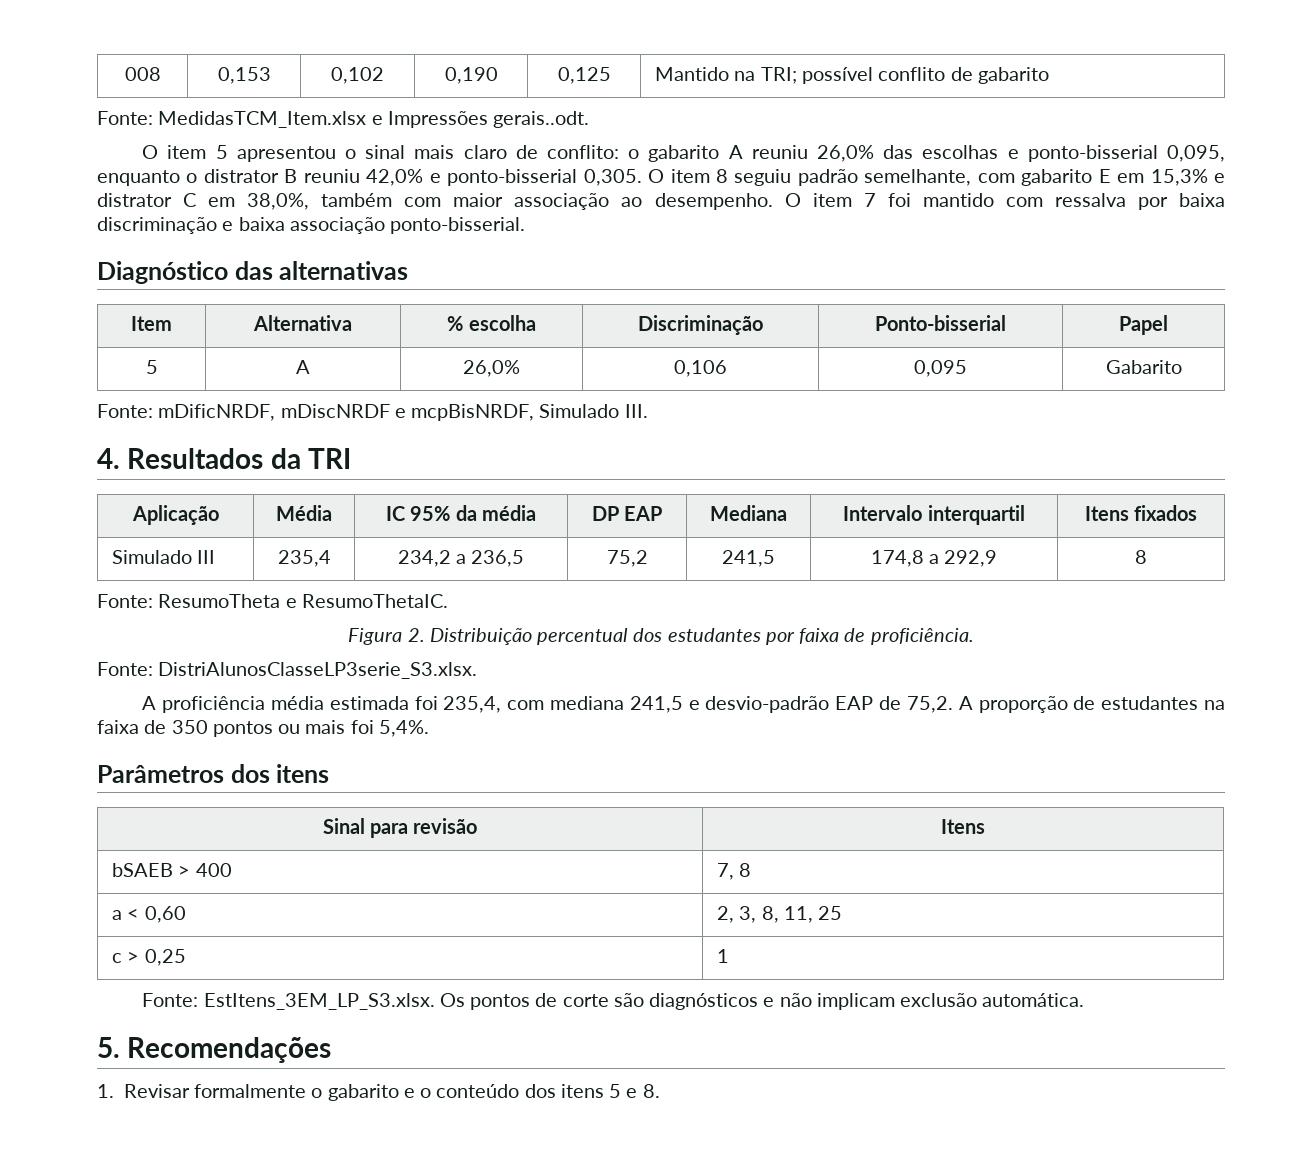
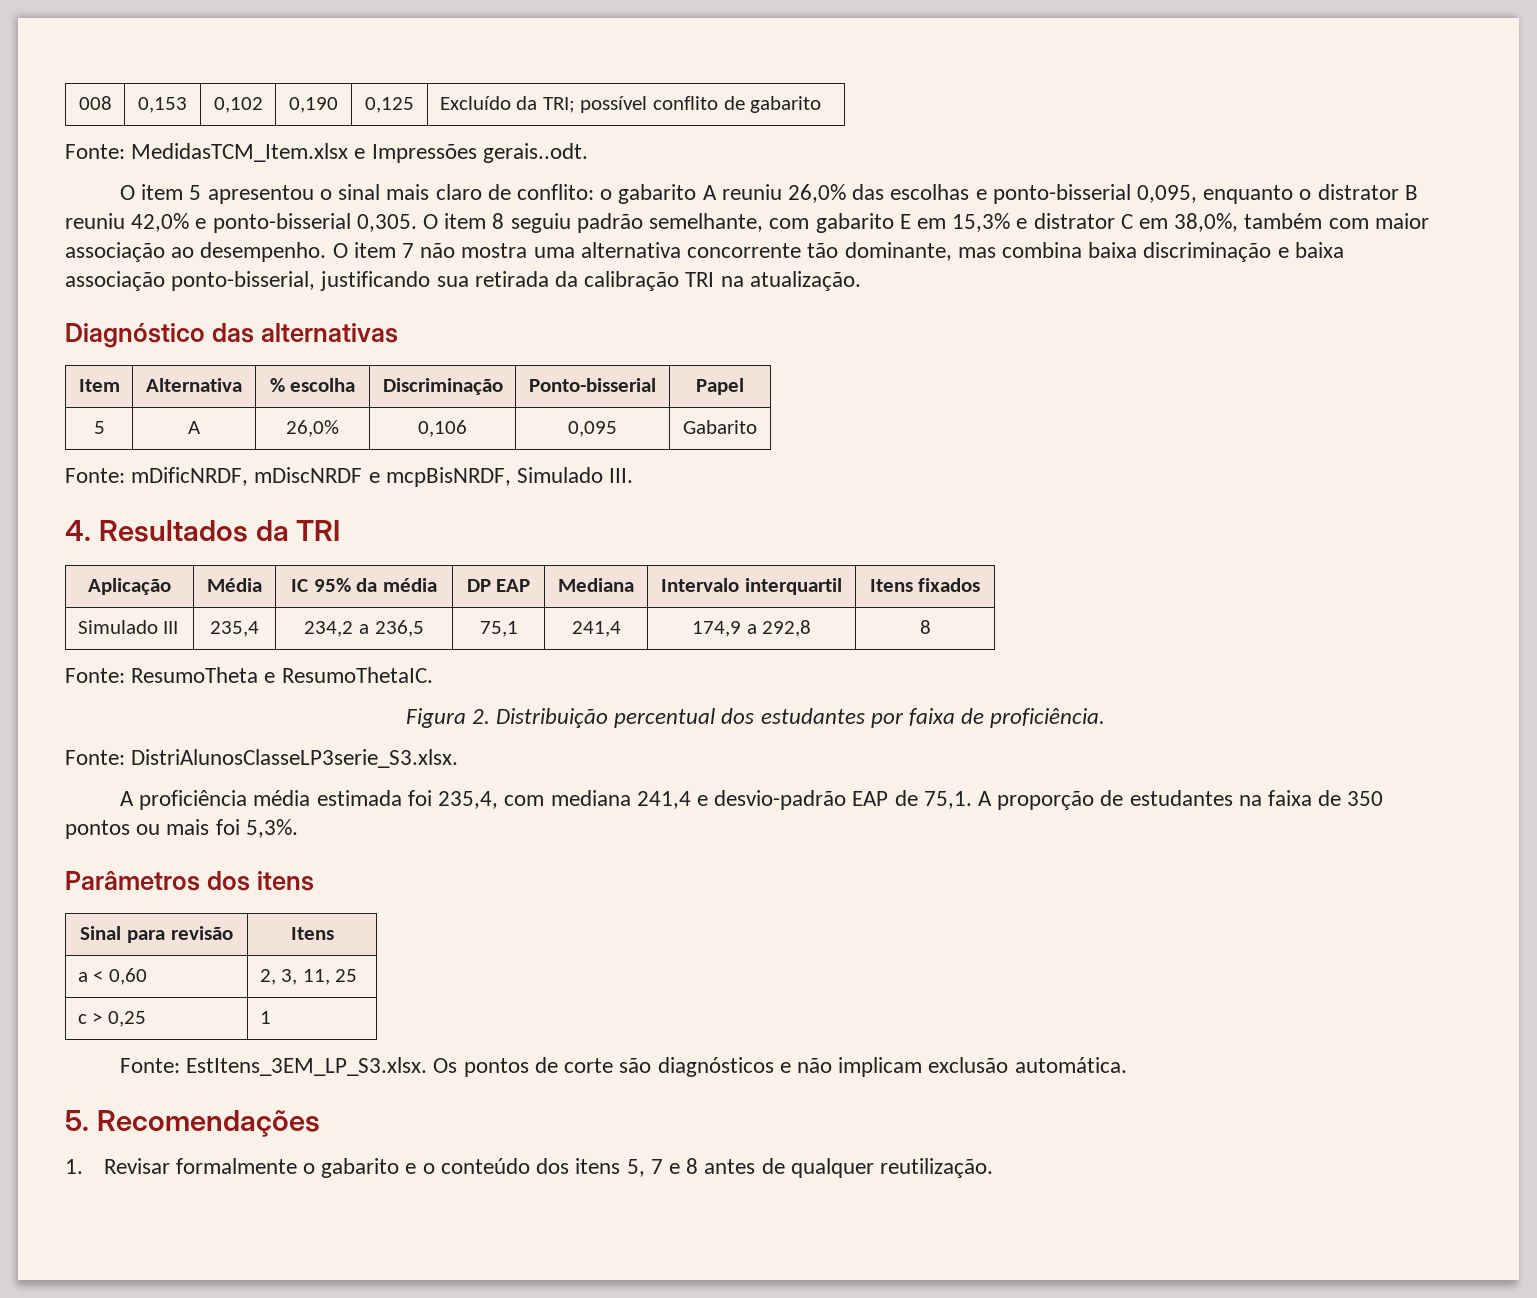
[655,67,756,81] Mantido na -> [439,96,538,110] Excluído da
[887,193,1168,210] foi mantido com ressalva por -> [420,242,1082,261] não mostra uma alternativa concorrente tão dominante, mas combina
[390,217,526,234] ponto-bisserial. -> [171,271,861,291] ponto-bisserial, justificando sua retirada da calibração TRI na atualização.
[606,550,648,567] [722,550,775,567] [870,550,998,567] 75,2 | 241,5 | 174,8 a 292,9 -> [479,621,518,637] [571,621,621,637] [691,620,812,637] 75,1 | 241,4 | 174,9 a 292,8
[629,696,683,713] 241,5 -> [636,791,691,809] 241,4
[906,696,953,713] 75,2. -> [923,791,972,809] 75,1.
[378,720,429,737] 5,4%. -> [245,819,298,838] 5,3%.
[112,863,232,877] [717,863,752,880] // bSAEB > 400 | 7, 8 -> (334, 933) none
[761,906,779,923] 8, -> (298, 977) none
[609,1084,660,1098] 5 e 8. -> [626,1158,993,1178] 5, 7 e 8 antes de qualquer reutilização.

